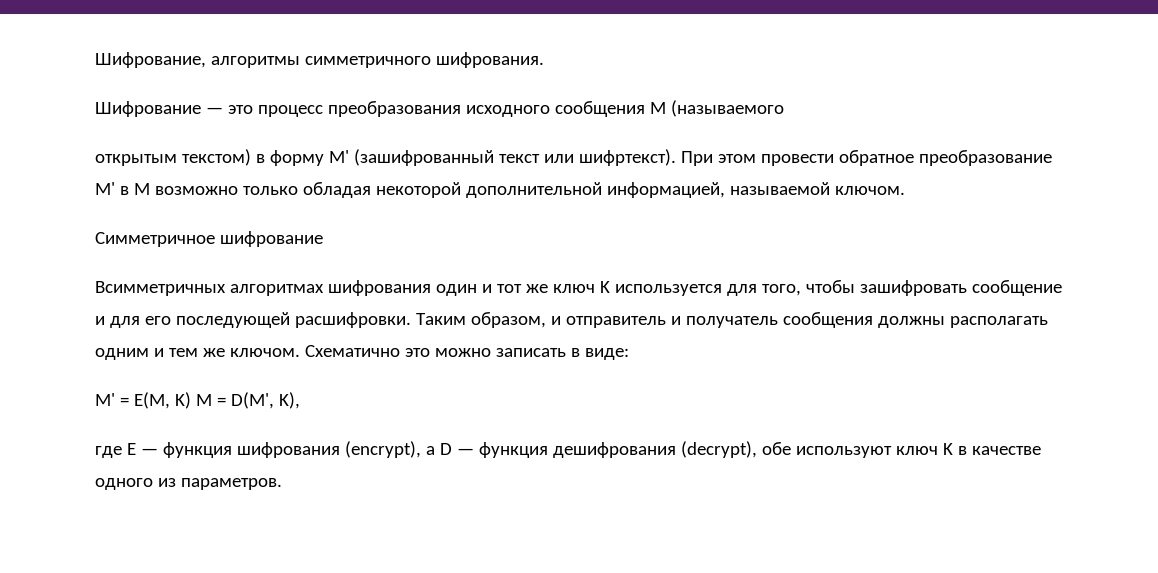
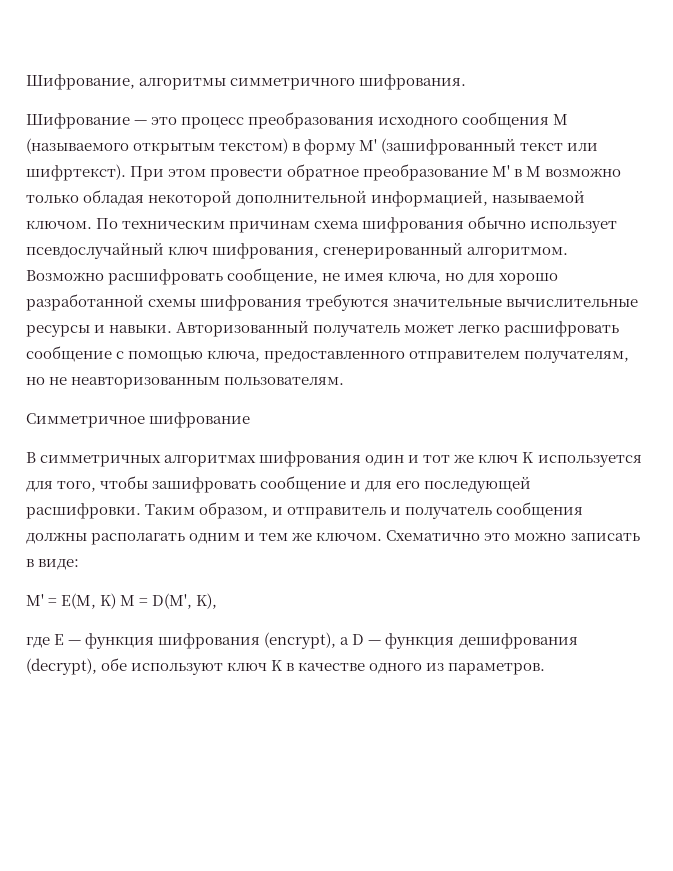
(784, 108) // -> (129, 146) none
(905, 190) none -> [96,216,618,233] [26,242,569,259] [26,268,559,285] [26,294,639,311] [26,320,620,337] [26,346,630,363] [26,377,345,389] По техническим причинам схема шифрования обычно использует псевдослучайный ключ шифрования, сгенерированный алгоритмом. Возможно расшифровать сообщение, не имея ключа, но для хорошо разработанной схемы шифрования требуются значительные вычислительные ресурсы и навыки. Авторизованный получатель может легко расшифровать сообщение с помощью ключа, предоставленного отправителем получателям, но не неавторизованным пользователям.
[95,281,226,296] Всимметричных -> [26,452,162,467] В симметричных

